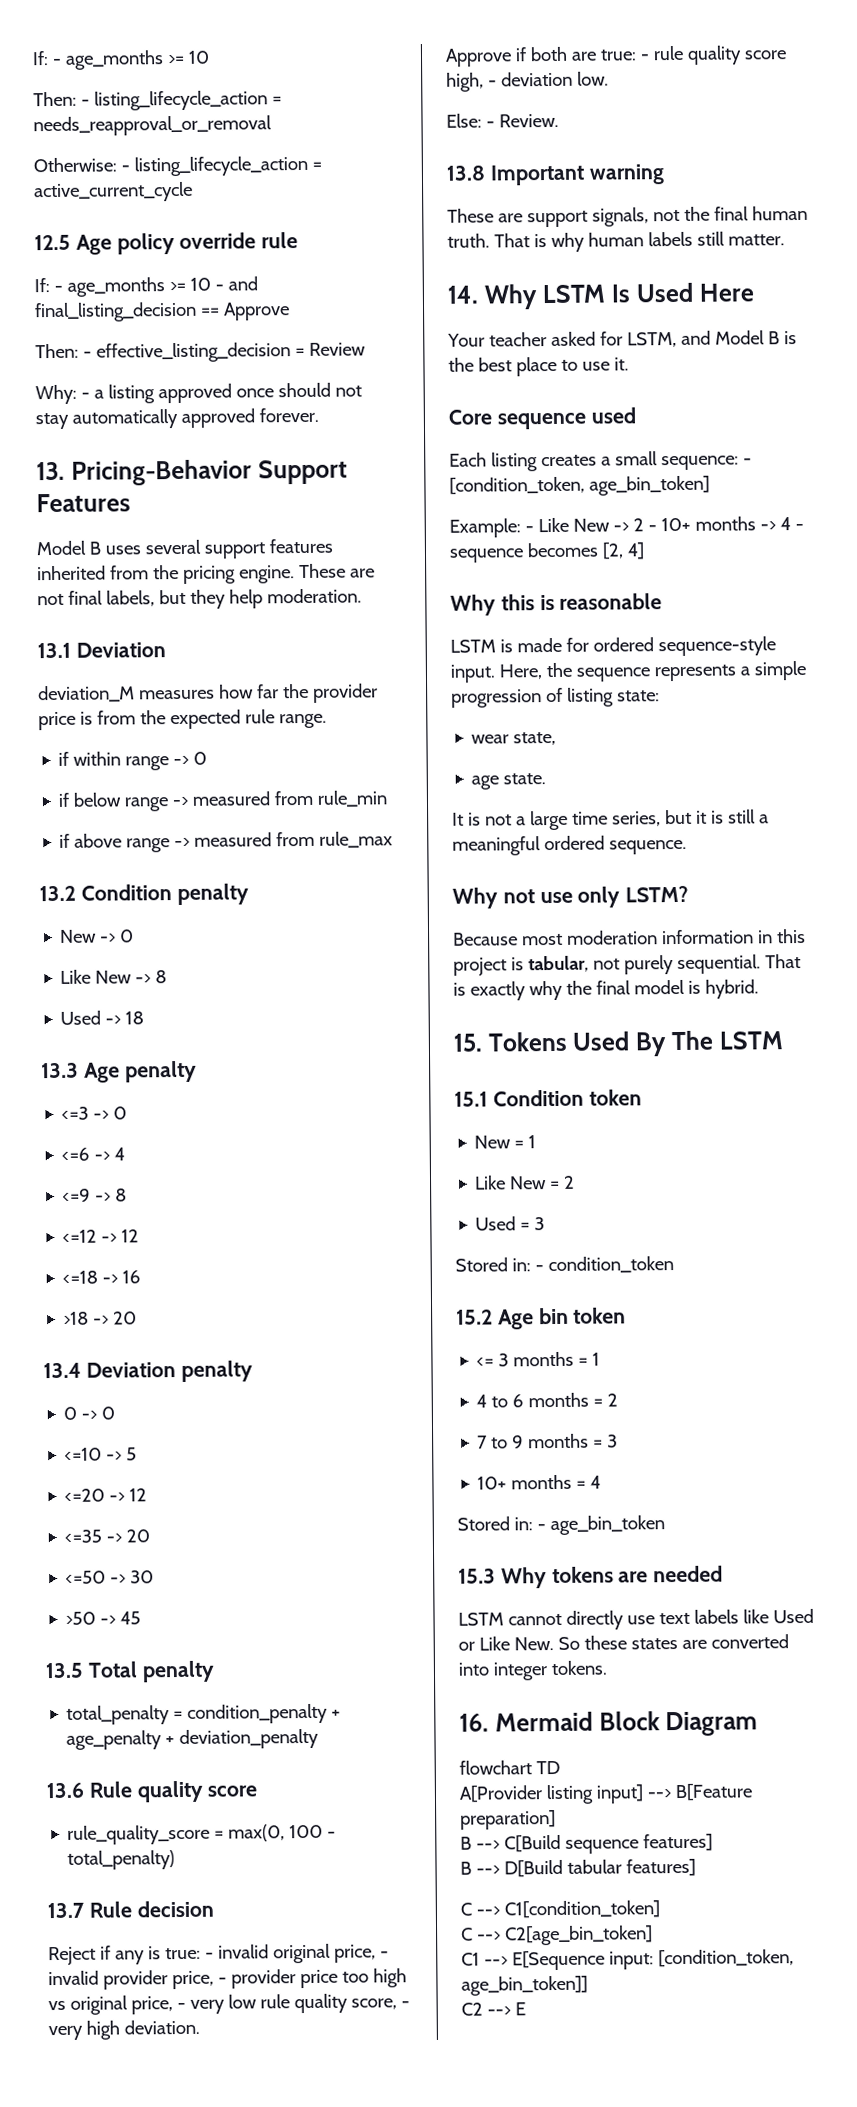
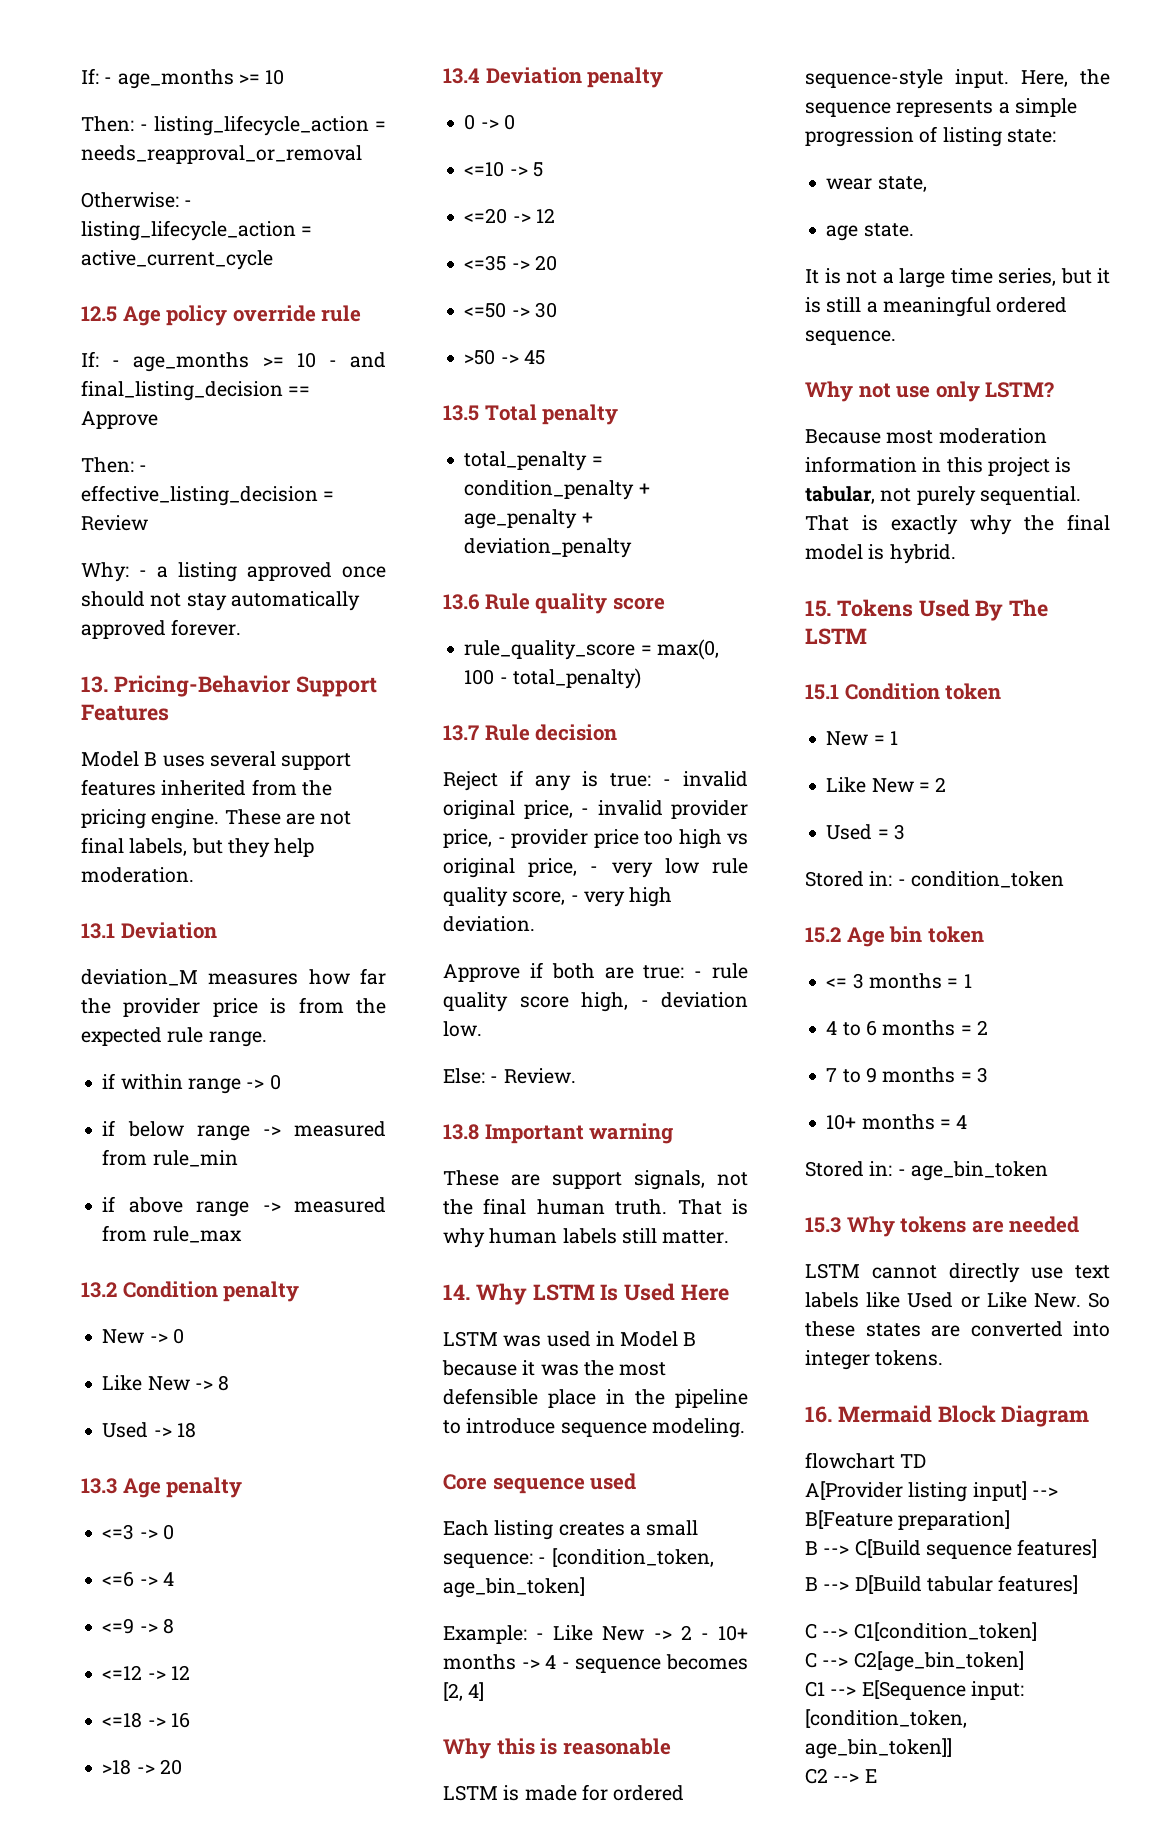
[447,330,797,348] [448,356,629,377] Your teacher asked for LSTM, and Model B is the best place to use it. -> [443,1331,697,1347] [442,1360,667,1376] [443,1388,748,1408] [443,1418,745,1438] LSTM was used in Model B because it was the most defensible place in the pipeline to introduce sequence modeling.

